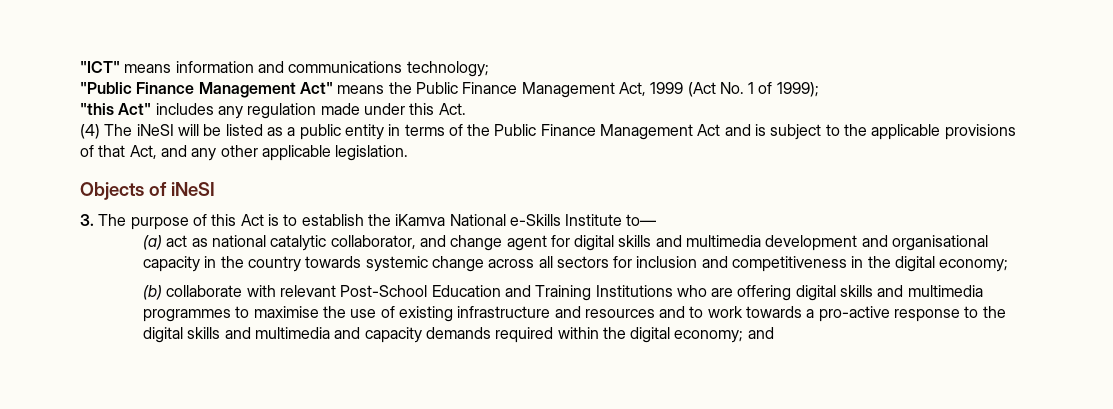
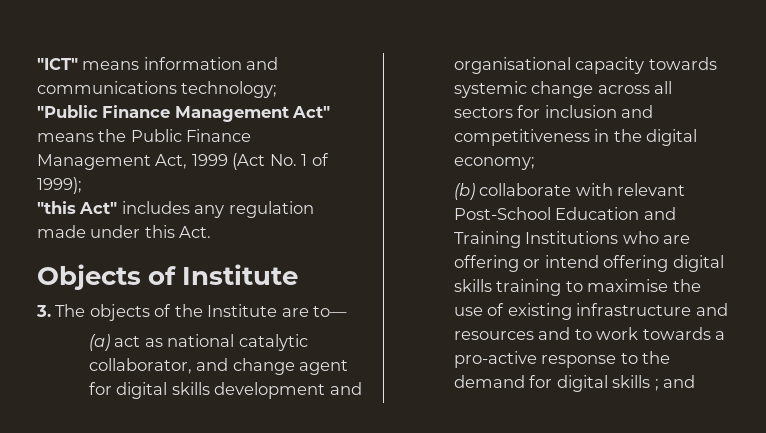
[80,124,1016,140] [80,145,409,161] // (4) The iNeSI will be listed as a public entity in terms of the Public Finance Management Act and is subject to the applicable provisions of that Act, and any other applicable legislation. -> (212, 232) none
[170,182,215,196] iNeSI -> [182,264,299,285] Institute
[130,214,623,230] purpose of this Act is to establish the iKamva National e-Skills Institute -> [89,304,309,321] objects of the Institute are
[655,235,762,247] and multimedia -> (210, 388) none
[204,256,301,272] in the country -> (645, 65) none
[795,285,983,301] [142,309,231,322] digital skills and multimedia programmes -> [523,255,724,272] [453,279,562,296] or intend offering digital skills training
[142,327,744,343] digital skills and multimedia and capacity demands required within the digital economy; -> [453,375,659,392] demand for digital skills ;

